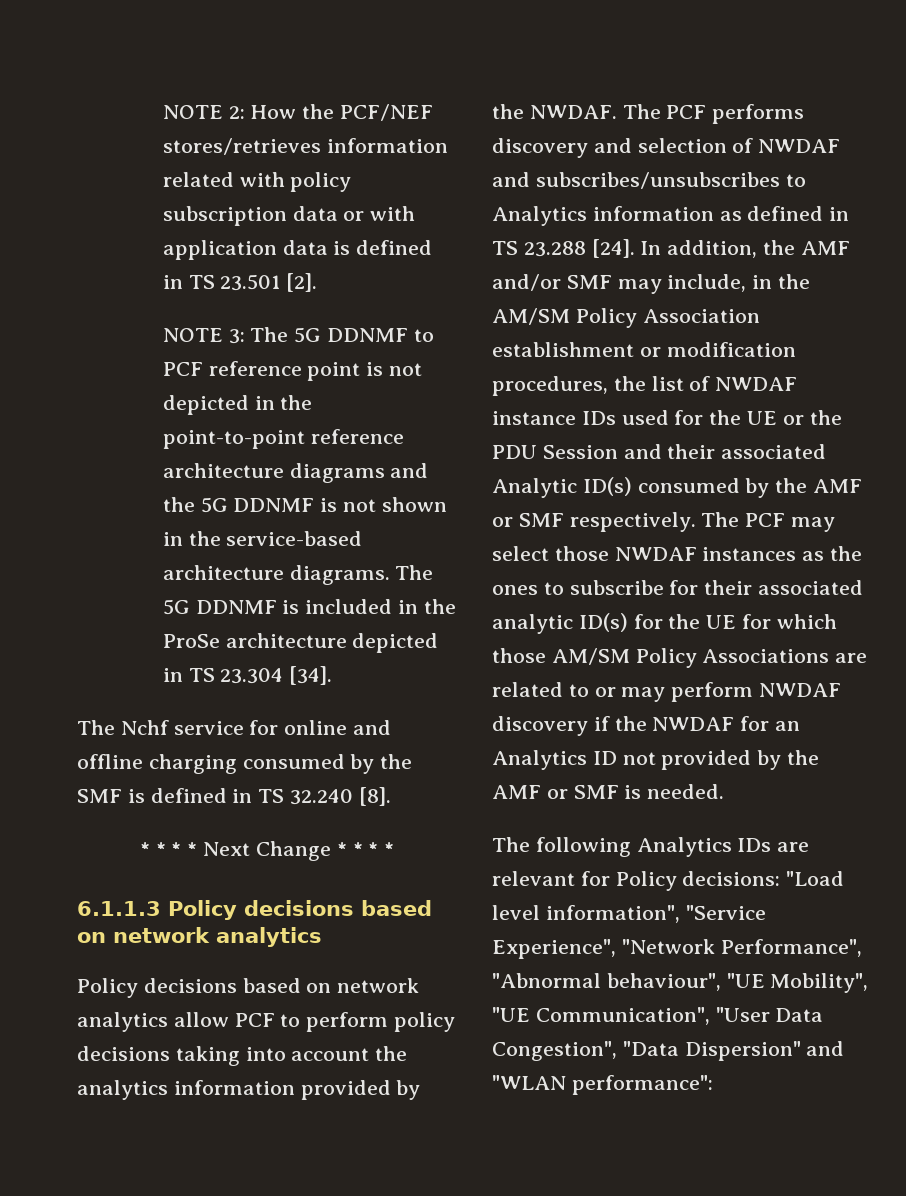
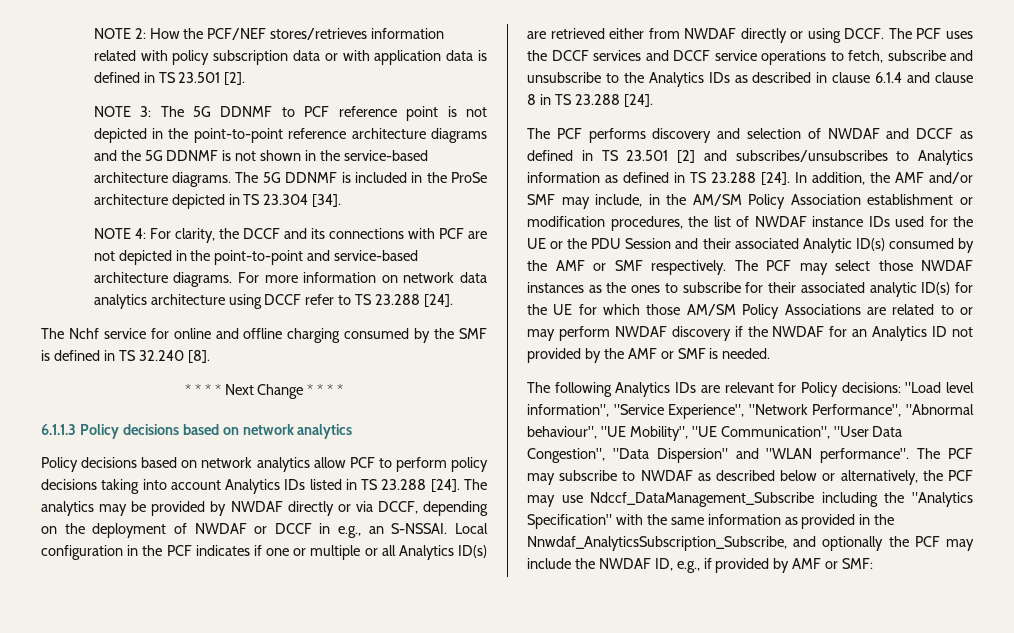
(333, 675) none -> [93,228,487,243] [93,250,419,265] [93,272,488,287] [93,294,454,309] // NOTE 4: For clarity, the DCCF and its connections with PCF are not depicted in the point-to-point and service-based architecture diagrams. For more information on network data analytics architecture using DCCF refer to TS 23.288 [24].
[375,1046,408,1061] [77,1080,421,1100] [492,104,617,119] the analytics information provided by the NWDAF. -> [225,479,487,494] [41,501,488,516] [41,523,488,538] [41,545,488,560] [527,28,973,43] [527,50,973,65] [527,72,974,87] [527,94,653,107] Analytics IDs listed in TS 23.288 [24]. The analytics may be provided by NWDAF directly or via DCCF, depending on the deployment of NWDAF or DCCF in e.g., an S-NSSAI. Local configuration in the PCF indicates if one or multiple or all Analytics ID(s) are retrieved either from NWDAF directly or using DCCF. The PCF uses the DCCF services and DCCF service operations to fetch, subscribe and unsubscribe to the Analytics IDs as described in clause 6.1.4 and clause 8 in TS 23.288 [24]. //
(530, 179) none -> [916,128,973,139] [527,150,727,163] DCCF as defined in TS 23.501 [2] and
[571,1075,713,1095] performance": -> [820,448,973,463] [527,470,973,485] [527,492,973,507] [527,514,895,529] [527,536,974,551] [527,558,874,573] performance". The PCF may subscribe to NWDAF as described below or alternatively, the PCF may use Ndccf_DataManagement_Subscribe including the "Analytics Specification" with the same information as provided in the Nnwdaf_AnalyticsSubscription_Subscribe, and optionally the PCF may include the NWDAF ID, e.g., if provided by AMF or SMF:

